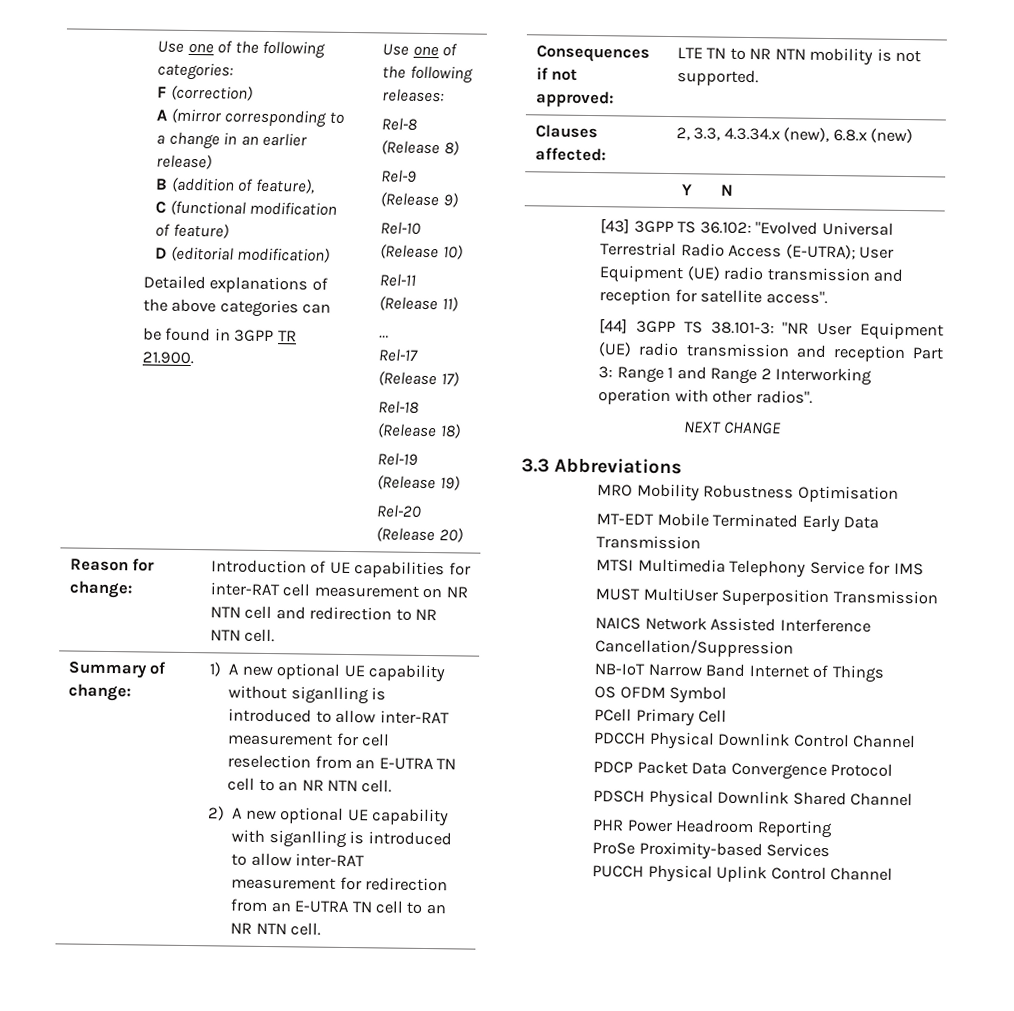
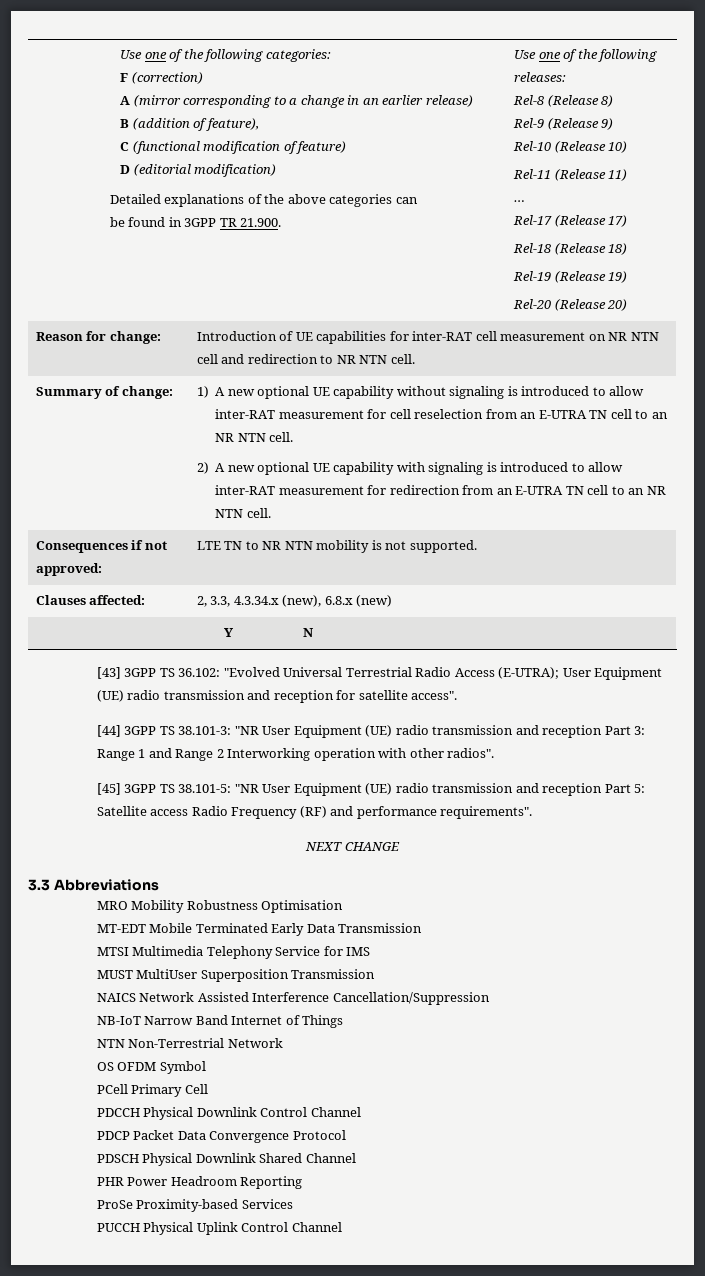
[290,686,369,705] siganlling -> [449,386,505,399] signaling
[268,830,347,849] siganlling -> [428,462,484,475] signaling
(813, 397) none -> [96,783,646,796] [96,806,533,819] // [45] 3GPP TS 38.101-5: "NR User Equipment (UE) radio transmission and reception Part 5: Satellite access Radio Frequency (RF) and performance requirements".
(885, 674) none -> [96,1038,283,1048] // NTN Non-Terrestrial Network

